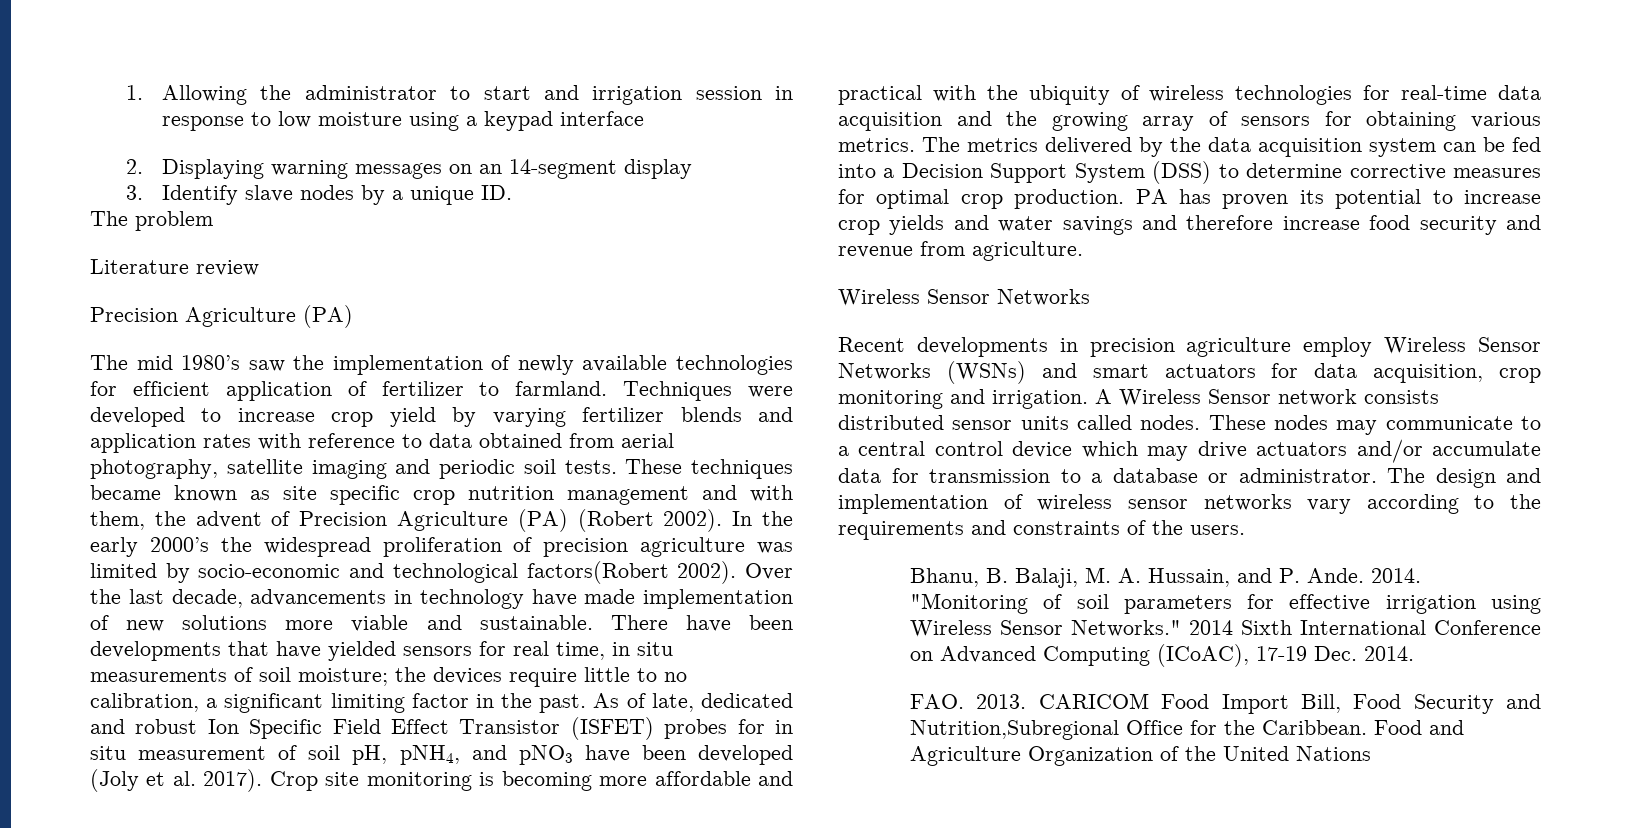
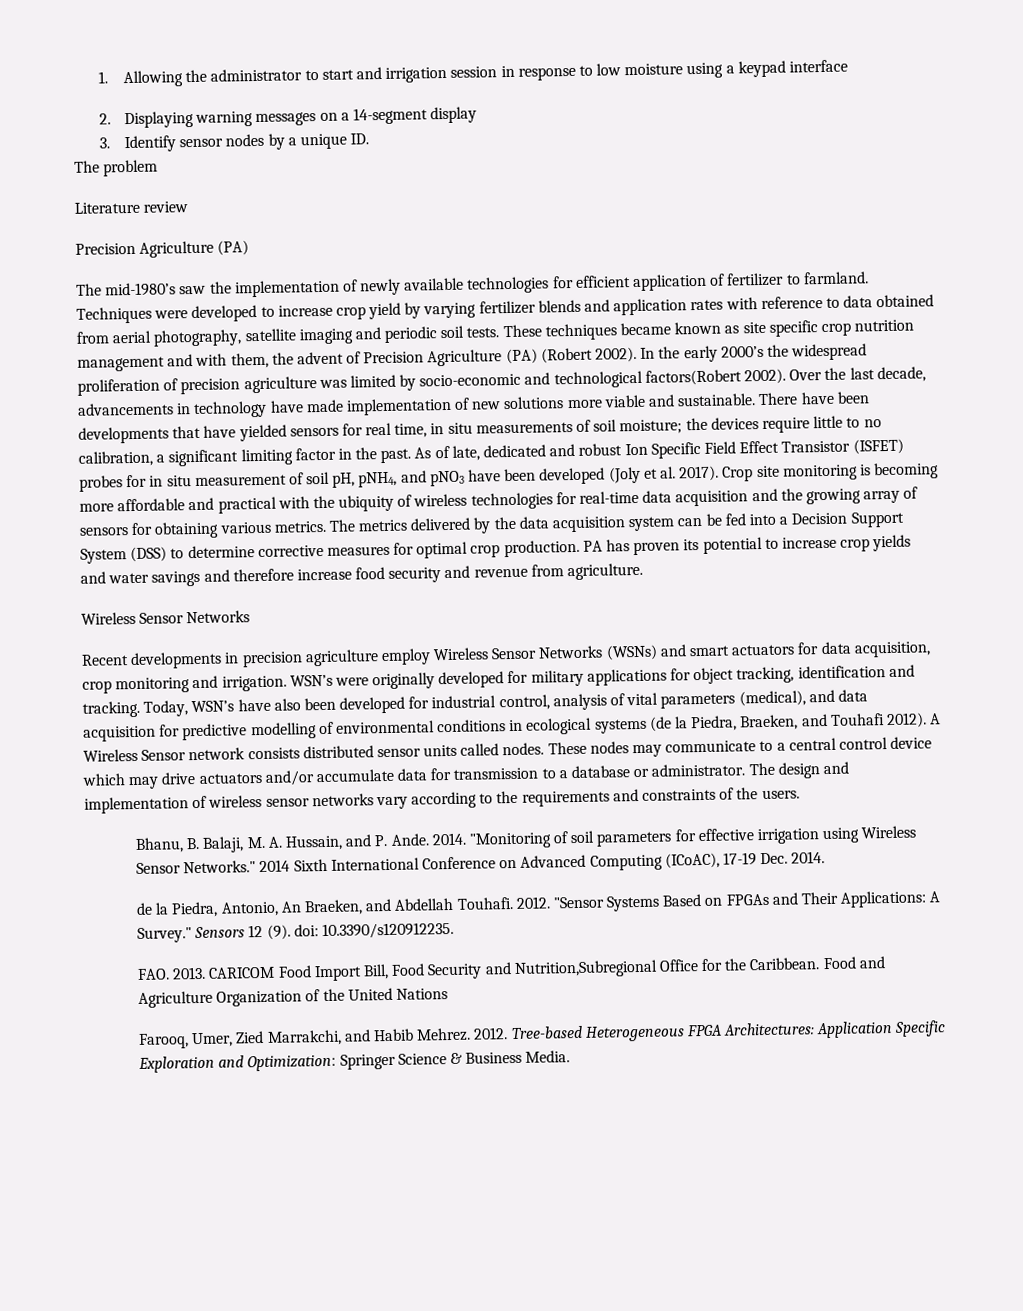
[479,164,503,174] an -> [340,112,350,121] a
[245,185,294,202] slave -> [179,138,224,148] sensor
[136,355,241,370] mid 1980’s -> [105,282,177,297] mid-1980’s
(1088, 399) none -> [289,664,915,690] [82,689,868,718] [83,712,927,742] WSN’s were originally developed for military applications for object tracking, identification and tracking. Today, WSN’s have also been developed for industrial control, analysis of vital parameters (medical), and data acquisition for predictive modelling of environmental conditions in ecological systems (de la Piedra, Braeken, and Touhafi 2012).
(1415, 653) none -> [136,890,941,918] [137,921,454,943] // de la Piedra, Antonio, An Braeken, and Abdellah Touhafi. 2012. "Sensor Systems Based on FPGAs and Their Applications: A Survey." Sensors 12 (9). doi: 10.3390/s120912235.
(1372, 753) none -> [138,1020,947,1049] [138,1050,571,1073] // Farooq, Umer, Zied Marrakchi, and Habib Mehrez. 2012. Tree-based Heterogeneous FPGA Architectures: Application Specific Exploration and Optimization: Springer Science & Business Media.

